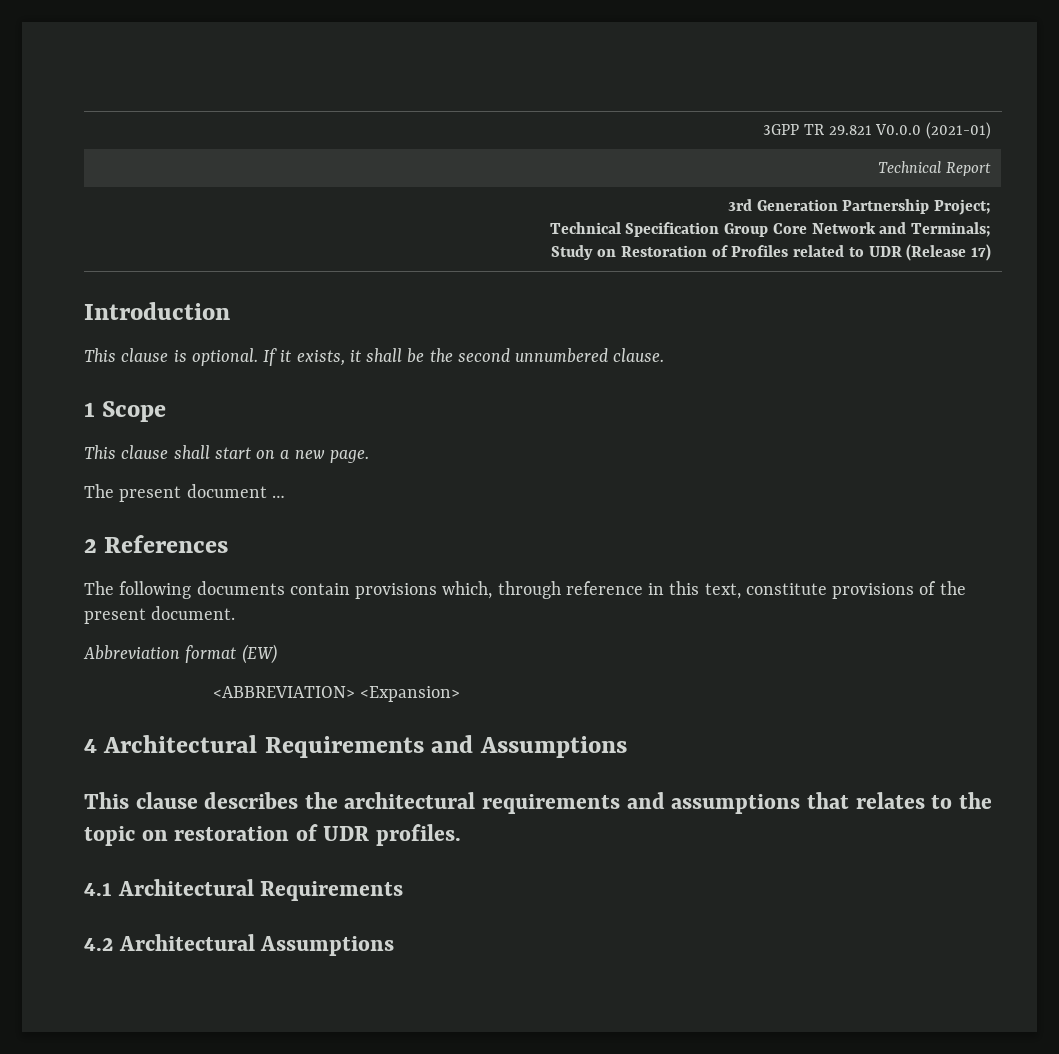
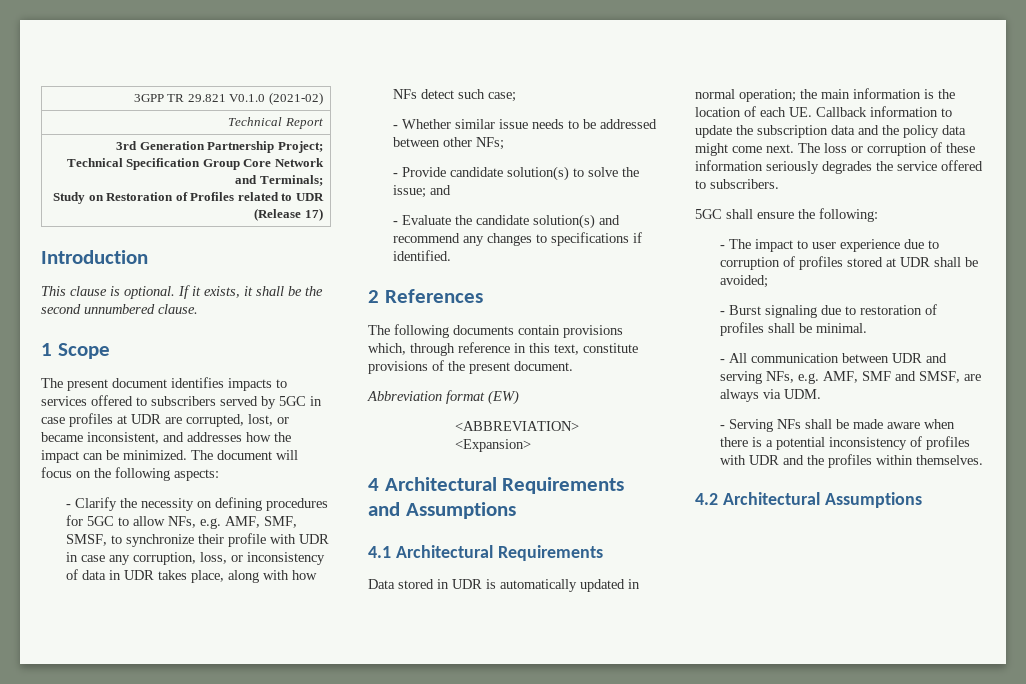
[875,122,992,139] V0.0.0 (2021-01) -> [229,92,323,105] V0.1.0 (2021-02)
[84,445,369,463] [84,484,285,502] This clause shall start on a new page. // The present document … -> [41,377,287,391] [41,395,322,409] [41,413,289,427] [41,432,291,444] [41,450,298,463] [41,467,219,481] [66,497,329,511] [66,515,298,529] [66,533,330,547] [66,552,326,565] [66,569,318,583] [393,89,517,102] [393,119,658,129] [393,137,505,150] [393,166,640,181] [393,185,452,198] [393,214,621,229] [393,232,643,246] [393,250,452,261] The present document identifies impacts to services offered to subscribers served by 5GC in case profiles at UDR are corrupted, lost, or became inconsistent, and addresses how the impact can be minimized. The document will focus on the following aspects: // - Clarify the necessity on defining procedures for 5GC to allow NFs, e.g. AMF, SMF, SMSF, to synchronize their profile with UDR in case any corruption, loss, or inconsistency of data in UDR takes place, along with how NFs detect such case; // - Whether similar issue needs to be addressed between other NFs; // - Provide candidate solution(s) to solve the issue; and // - Evaluate the candidate solution(s) and recommend any changes to specifications if identified.
[84,792,992,814] [84,824,462,846] [84,879,404,901] This clause describes the architectural requirements and assumptions that relates to the topic on restoration of UDR profiles. // 4.1 Architectural Requirements -> [368,545,603,561] [368,579,640,592] [695,88,955,102] [695,106,952,117] [695,125,966,138] [695,142,975,156] [695,160,983,174] [695,179,779,189] [695,208,878,222] [720,239,940,252] [720,256,979,270] [720,275,769,288] [720,304,938,318] [720,322,868,336] [720,353,948,363] [720,371,982,384] [720,389,822,402] [720,419,956,432] [720,436,971,450] [720,454,984,468] 4.1 Architectural Requirements // Data stored in UDR is automatically updated in normal operation; the main information is the location of each UE. Callback information to update the subscription data and the policy data might come next. The loss or corruption of these information seriously degrades the service offered to subscribers. // 5GC shall ensure the following: // - The impact to user experience due to corruption of profiles stored at UDR shall be avoided; // - Burst signaling due to restoration of profiles shall be minimal. // - All communication between UDR and serving NFs, e.g. AMF, SMF and SMSF, are always via UDM. // - Serving NFs shall be made aware when there is a potential inconsistency of profiles with UDR and the profiles within themselves.

